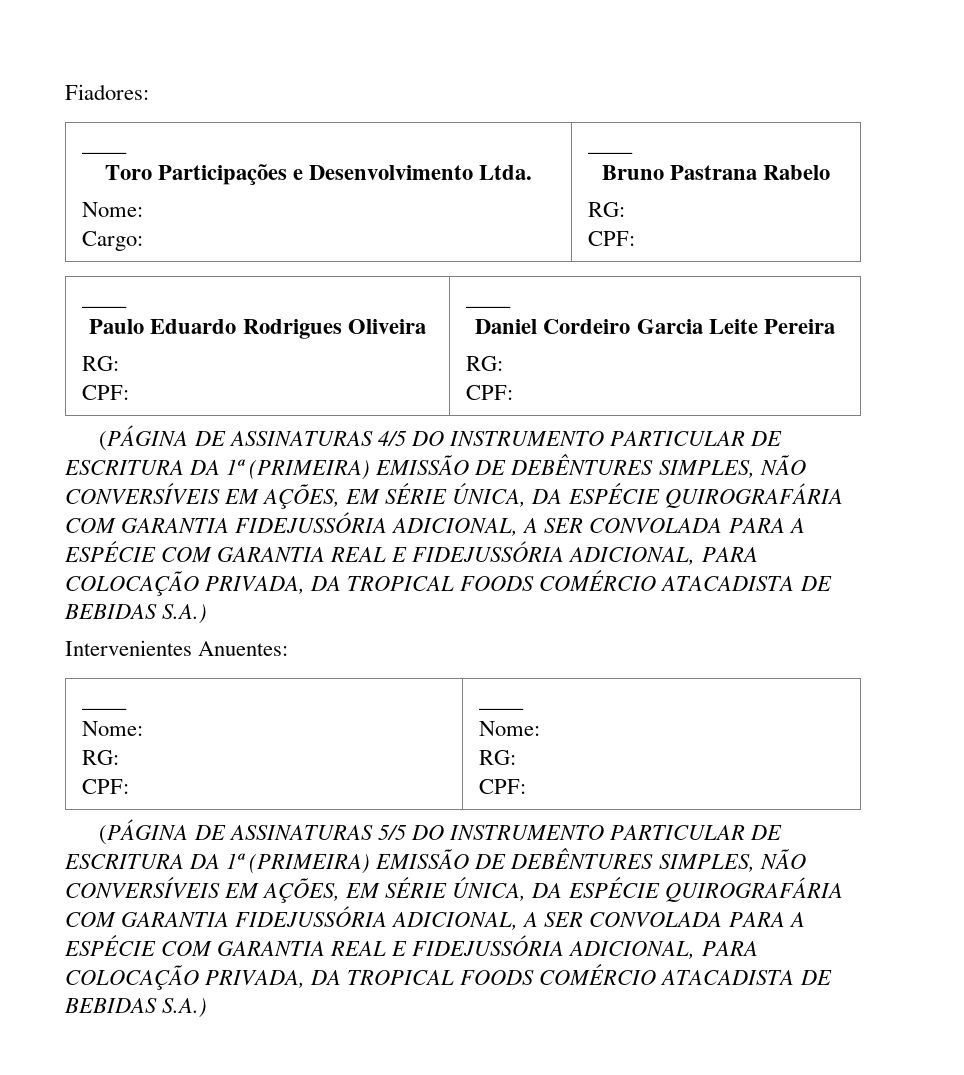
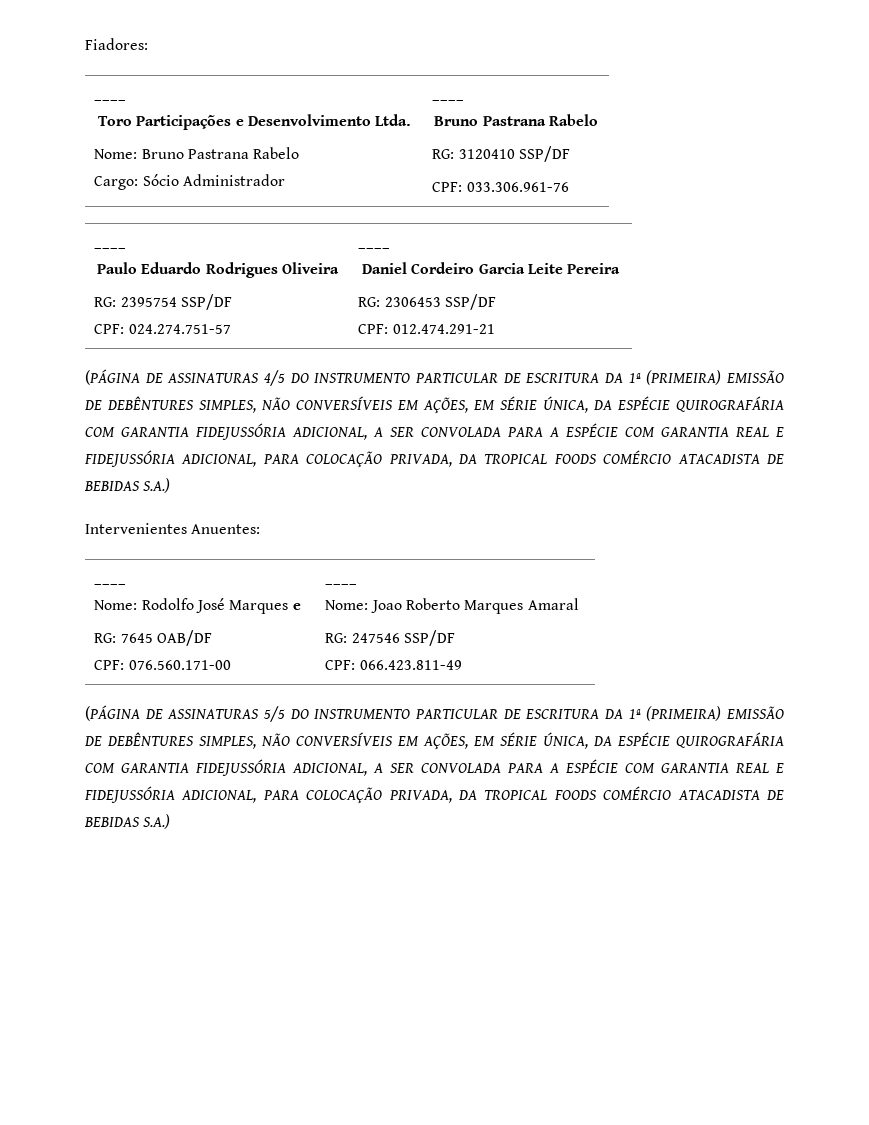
(144, 209) none -> [141,147,300,159] Bruno Pastrana Rabelo
(144, 241) none -> [142,174,285,186] Sócio Administrador
[588,231,636,246] // CPF: -> [458,146,570,162] [432,182,569,192] 3120410 SSP/DF // CPF: 033.306.961-76
[82,385,130,400] // CPF: -> [120,294,232,310] [94,324,231,334] 2395754 SSP/DF // CPF: 024.274.751-57
[466,385,514,400] // CPF: -> [384,294,496,310] [358,324,495,334] 2306453 SSP/DF // CPF: 012.474.291-21
[82,750,120,765] [82,779,130,794] [479,707,525,710] [479,721,541,736] [479,750,517,765] [479,779,527,794] // RG: // CPF: | ____ // Nome: // RG: // CPF: -> [141,598,301,614] [94,630,212,646] [94,660,231,670] [325,583,358,585] [325,598,579,614] [325,630,455,646] [325,660,462,670] Rodolfo José Marques e // RG: 7645 OAB/DF // CPF: 076.560.171-00 | ____ // Nome: Joao Roberto Marques Amaral // RG: 247546 SSP/DF // CPF: 066.423.811-49

